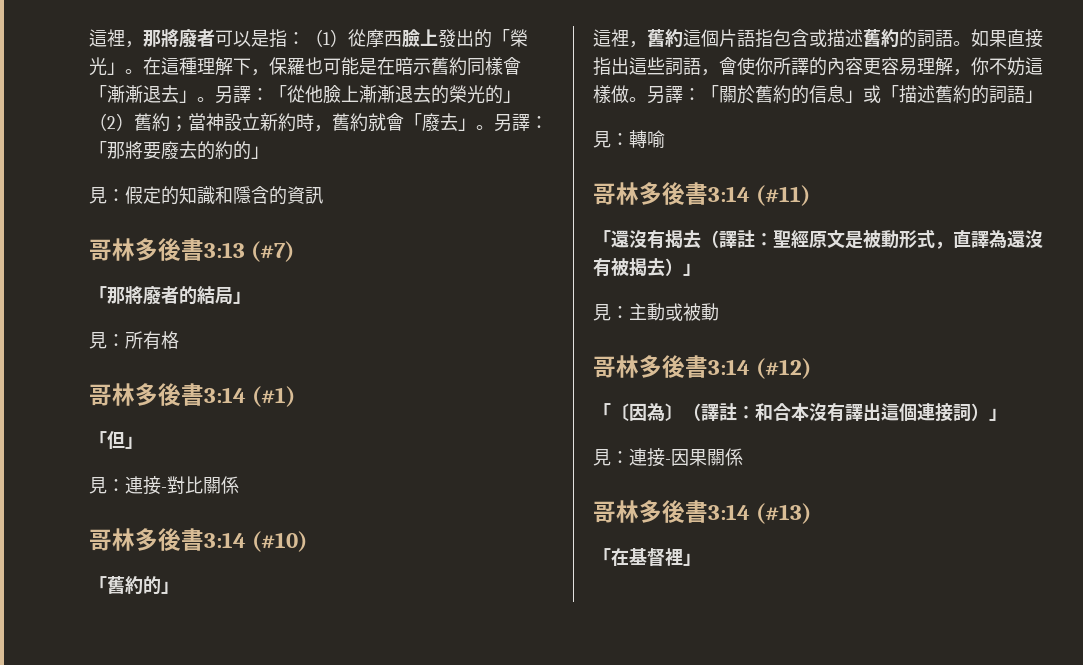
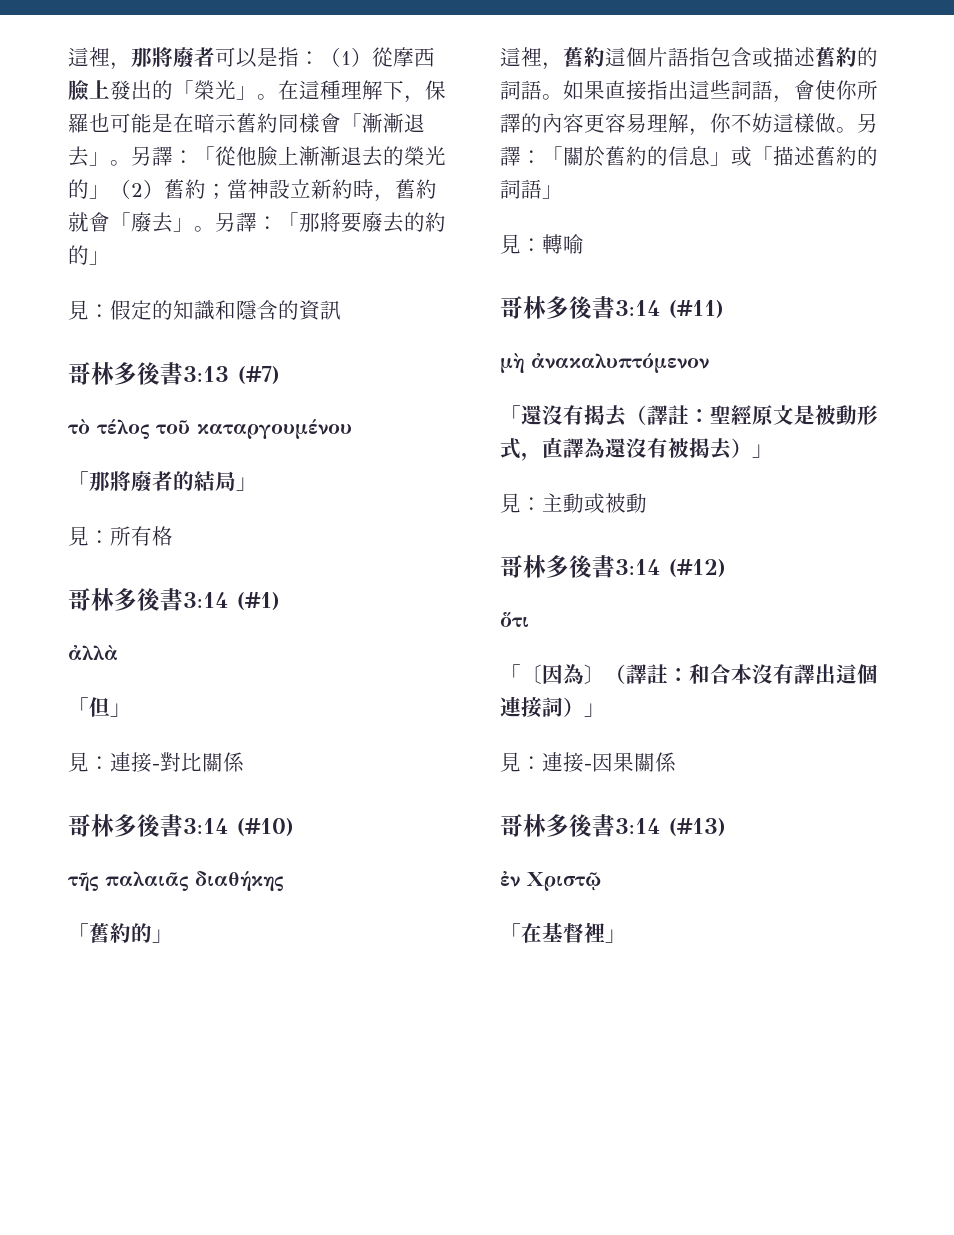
(295, 251) none -> [68,419,352,439] // τὸ τέλος τοῦ καταργουμένου
(296, 396) none -> [68,645,118,660] // ἀλλὰ
(308, 541) none -> [68,871,283,891] // τῆς παλαιᾶς διαθήκης
(811, 195) none -> [500,353,709,373] // μὴ ἀνακαλυπτόμενον
(812, 368) none -> [500,612,529,627] // ὅτι
(812, 513) none -> [500,871,601,891] // ἐν Χριστῷ

